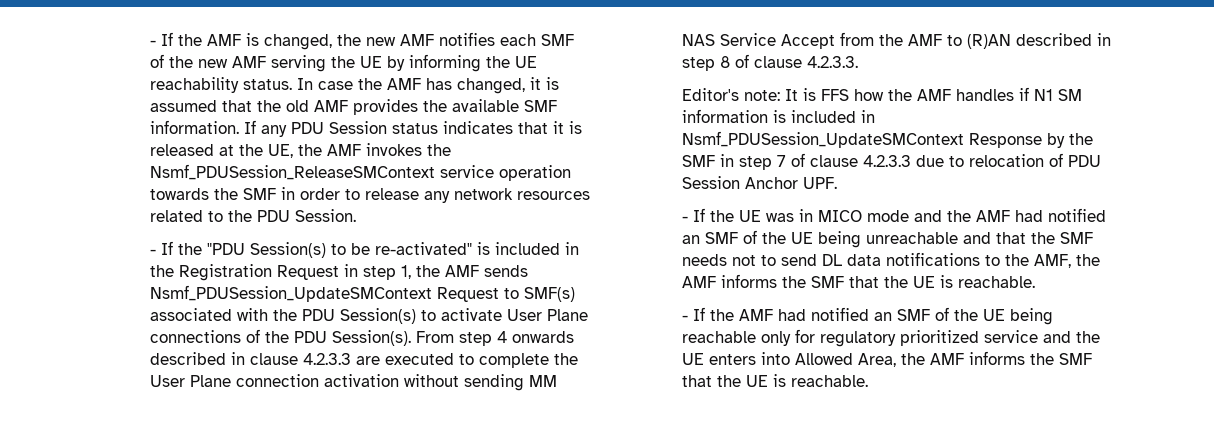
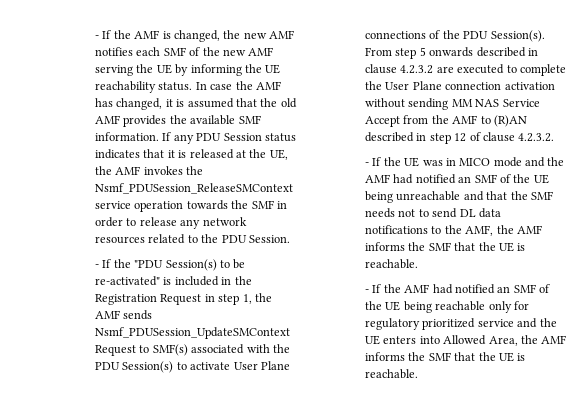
[497,331,508,343] 4 -> [419,47,426,56] 5
[303,353,352,365] 4.2.3.3 -> [400,65,434,74] 4.2.3.2
[720,54,859,68] [682,87,1083,101] [682,109,876,123] [682,131,1094,148] [682,153,1102,170] [682,176,838,189] 8 of clause 4.2.3.3. // Editor's note: It is FFS how the AMF handles if N1 SM information is included in Nsmf_PDUSession_UpdateSMContext Response by the SMF in step 7 of clause 4.2.3.3 due to relocation of PDU Session Anchor UPF. -> [454,132,555,142] 12 of clause 4.2.3.2.

